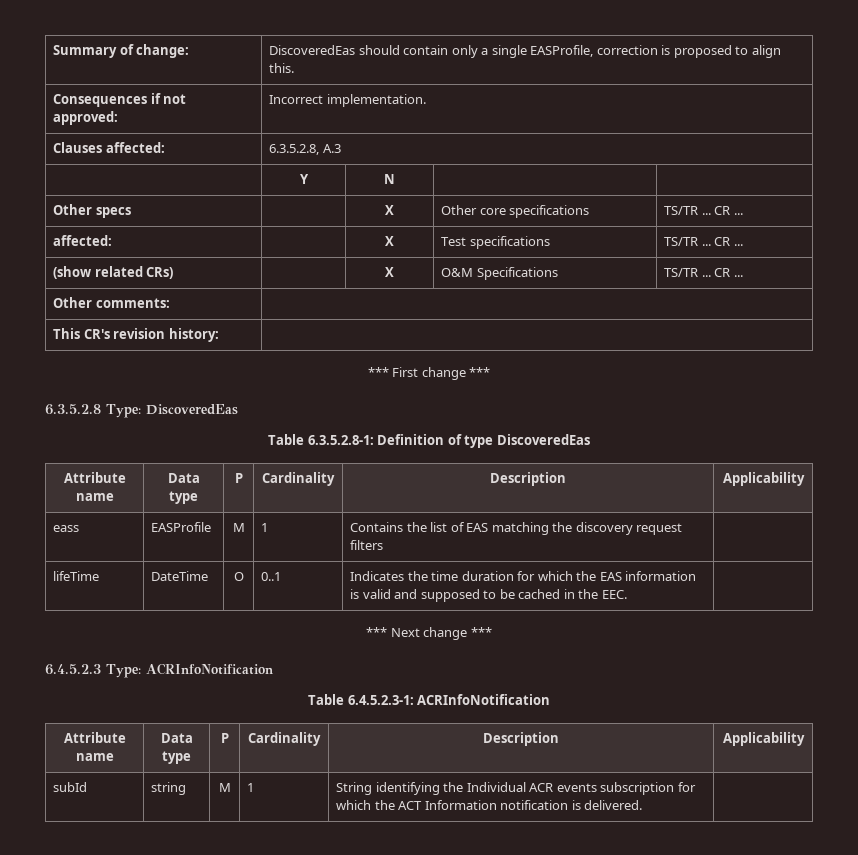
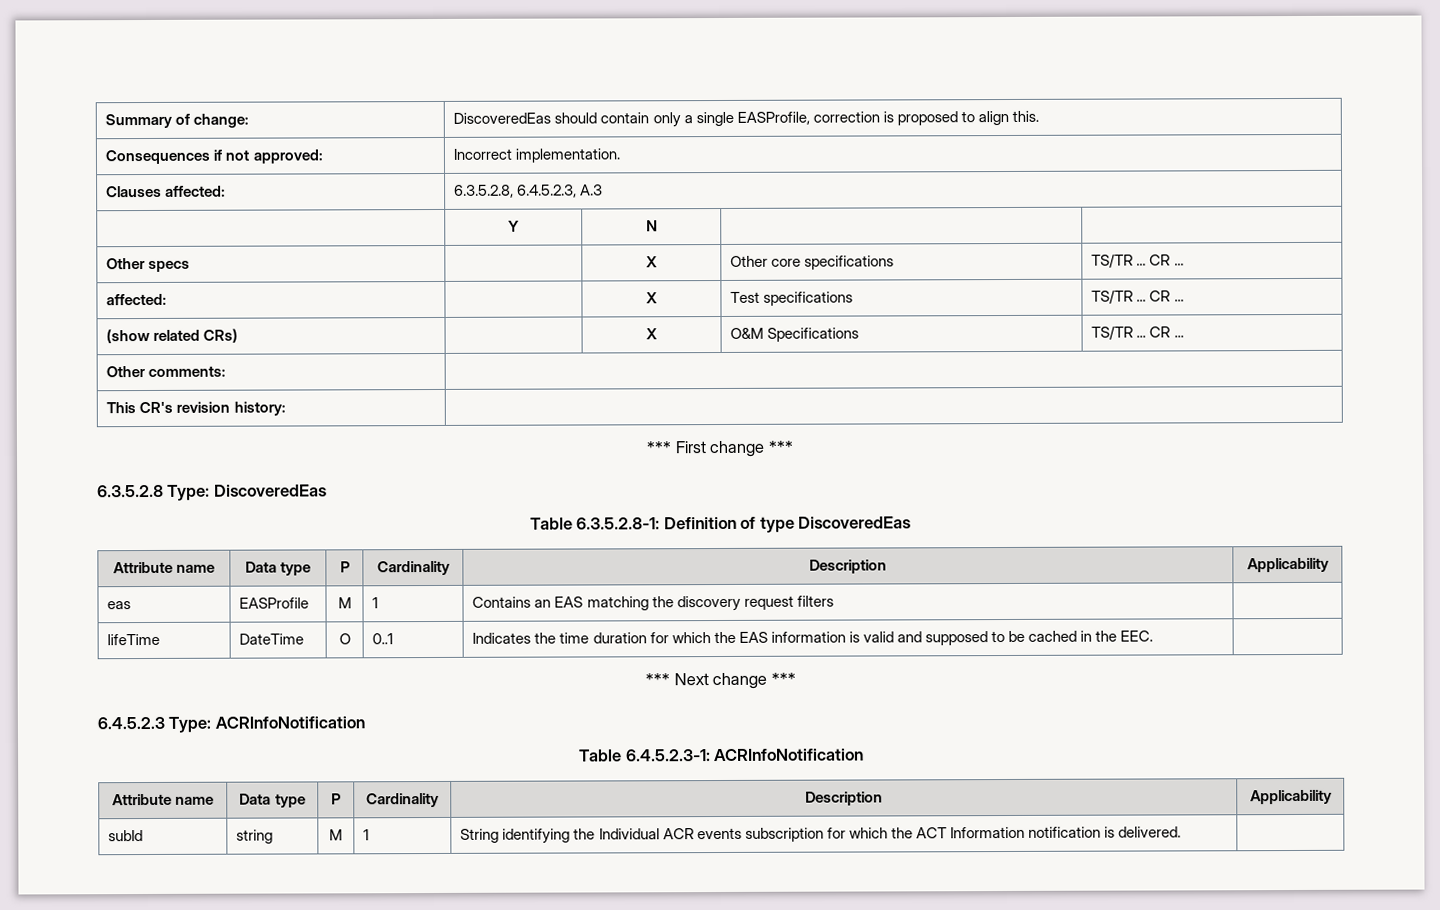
(320, 149) none -> [517,184,578,198] 6.4.5.2.3,
[53,525,80,532] eass -> [107,601,132,610] eas
[406,522,465,532] the list of -> [534,599,552,608] an

